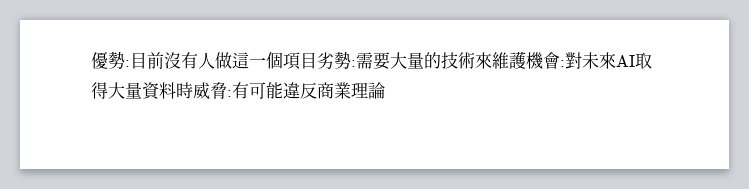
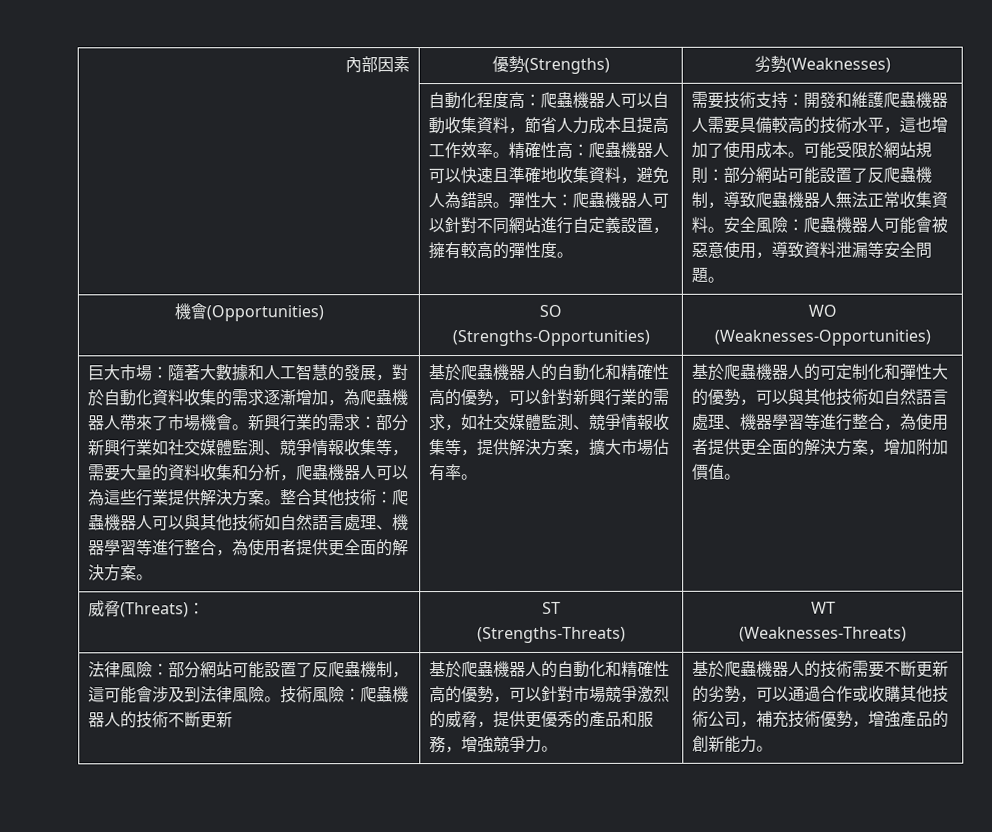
[91,51,652,70] [91,82,385,100] 優勢:目前沒有人做這一個項目劣勢:需要大量的技術來維護機會:對未來AI取得大量資料時威脅:有可能違反商業理論 -> [344,56,410,74] [491,55,610,74] [753,55,891,73] [428,91,670,110] [428,116,670,135] [428,141,670,159] [428,166,670,184] [428,191,670,210] [428,216,670,235] [428,241,574,260] [691,91,949,109] [691,116,949,134] [691,141,933,159] [691,166,933,184] [691,190,949,209] [691,216,949,234] [691,240,933,259] [691,267,725,283] [173,303,324,322] [539,304,562,317] [451,329,650,347] [807,304,837,317] [713,329,931,346] [87,364,409,382] [87,389,409,407] [87,414,410,432] [88,439,410,457] [88,464,410,482] [88,489,410,507] [88,514,410,532] [88,539,410,557] [88,564,154,582] [428,363,670,382] [428,388,670,407] [428,413,671,432] [429,438,671,457] [429,464,479,482] [691,363,949,381] [691,388,949,406] [691,413,950,431] [692,438,950,456] [692,463,742,480] [88,600,206,618] [542,601,561,614] [477,626,626,644] [810,601,836,614] [739,626,907,642] [88,661,410,679] [88,686,410,704] [88,711,234,729] [429,660,671,679] [429,685,671,704] [429,710,655,729] [429,735,559,754] [692,660,950,678] [692,685,950,703] [692,710,950,728] [692,735,774,753] 內部因素 | 優勢(Strengths) | 劣勢(Weaknesses) // | 自動化程度高：爬蟲機器人可以自動收集資料，節省人力成本且提高工作效率。精確性高：爬蟲機器人可以快速且準確地收集資料，避免人為錯誤。彈性大：爬蟲機器人可以針對不同網站進行自定義設置，擁有較高的彈性度。 | 需要技術支持：開發和維護爬蟲機器人需要具備較高的技術水平，這也增加了使用成本。可能受限於網站規則：部分網站可能設置了反爬蟲機制，導致爬蟲機器人無法正常收集資料。安全風險：爬蟲機器人可能會被惡意使用，導致資料泄漏等安全問題。 // 機會(Opportunities) | SO // (Strengths-Opportunities) | WO // (Weaknesses-Opportunities) // 巨大市場：隨著大數據和人工智慧的發展，對於自動化資料收集的需求逐漸增加，為爬蟲機器人帶來了市場機會。新興行業的需求：部分新興行業如社交媒體監測、競爭情報收集等，需要大量的資料收集和分析，爬蟲機器人可以為這些行業提供解決方案。整合其他技術：爬蟲機器人可以與其他技術如自然語言處理、機器學習等進行整合，為使用者提供更全面的解決方案。 | 基於爬蟲機器人的自動化和精確性高的優勢，可以針對新興行業的需求，如社交媒體監測、競爭情報收集等，提供解決方案，擴大市場佔有率。 | 基於爬蟲機器人的可定制化和彈性大的優勢，可以與其他技術如自然語言處理、機器學習等進行整合，為使用者提供更全面的解決方案，增加附加價值。 // 威脅(Threats)： | ST // (Strengths-Threats) | WT // (Weaknesses-Threats) // 法律風險：部分網站可能設置了反爬蟲機制，這可能會涉及到法律風險。技術風險：爬蟲機器人的技術不斷更新 | 基於爬蟲機器人的自動化和精確性高的優勢，可以針對市場競爭激烈的威脅，提供更優秀的產品和服務，增強競爭力。 | 基於爬蟲機器人的技術需要不斷更新的劣勢，可以通過合作或收購其他技術公司，補充技術優勢，增強產品的創新能力。

